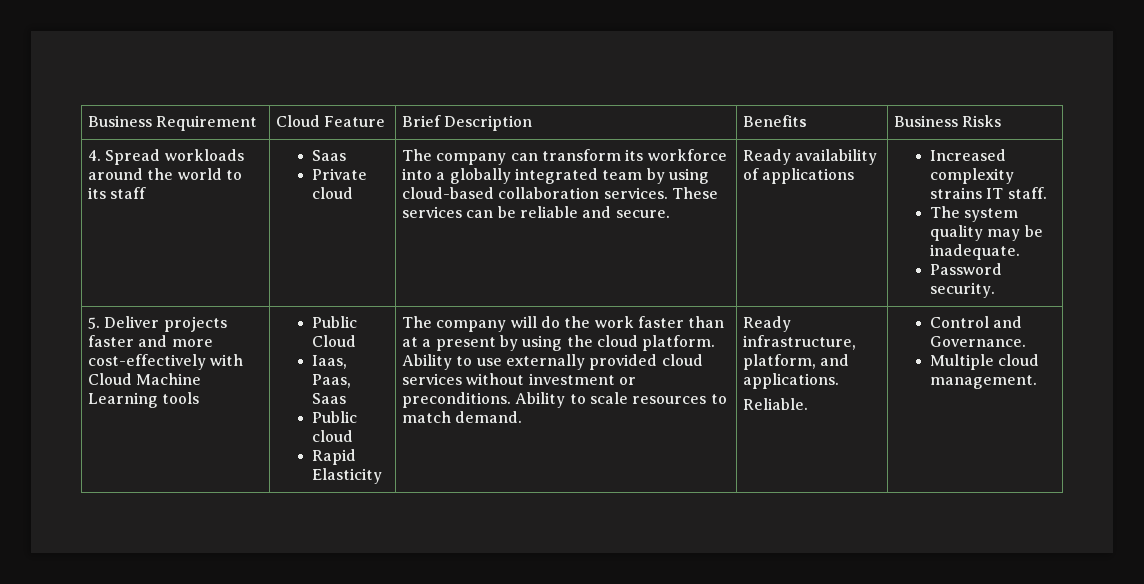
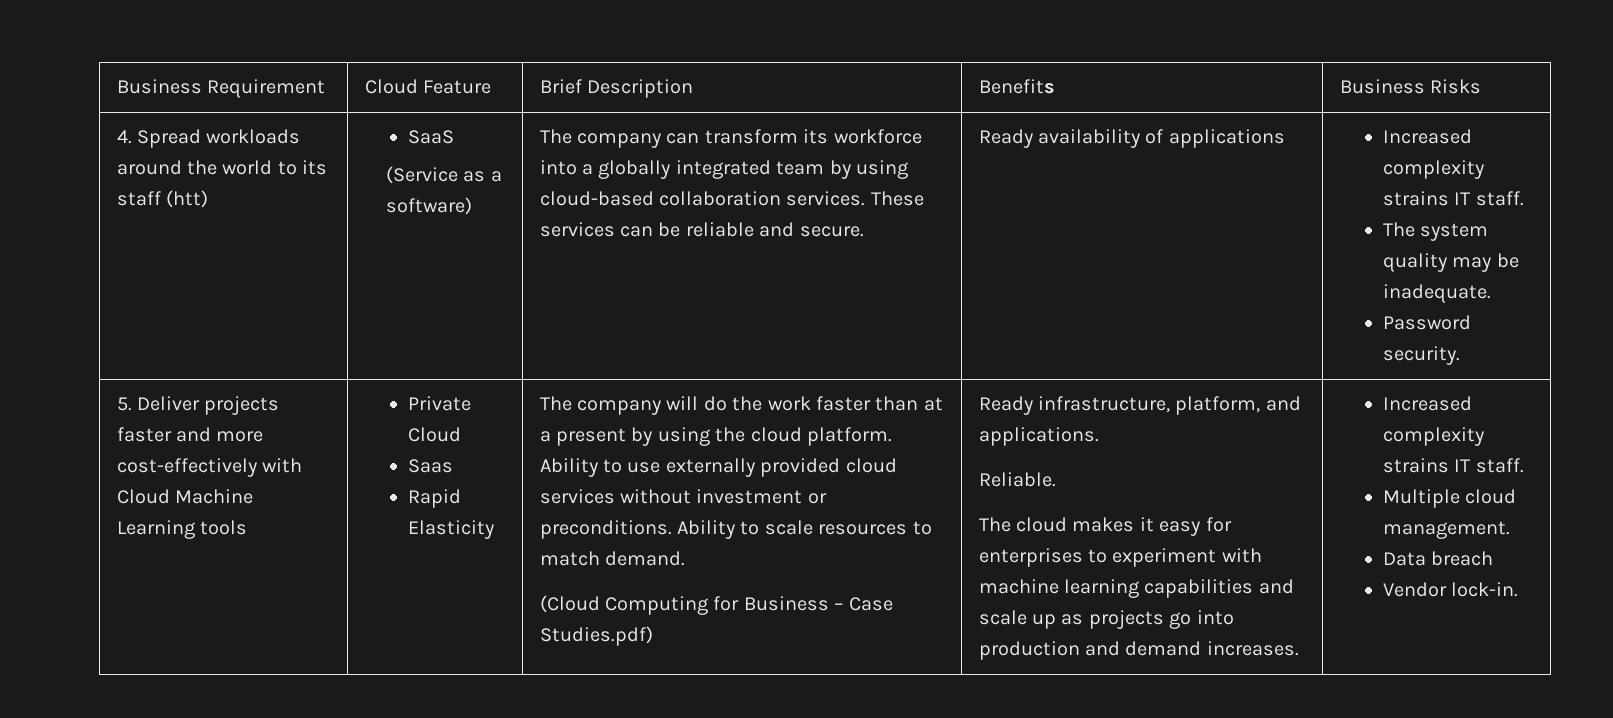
[312,150,347,161] [312,168,368,180] [312,187,354,199] | Saas // Private cloud -> [165,190,208,208] [407,130,454,144] [385,166,502,184] [385,197,472,215] (htt) | SaaS // (Service as a software)
[312,316,358,328] Public -> [407,396,471,411] Private
[312,355,348,369] [312,374,352,388] [312,393,347,404] [312,411,358,423] [312,430,354,442] Iaas, Paas, Saas // Public cloud -> [407,459,453,473] Saas
(523, 417) none -> [539,595,893,615] [539,626,653,646] // (Cloud Computing for Business – Case Studies.pdf)
[930,316,1023,328] [930,336,1027,347] | Control and Governance. -> [978,517,1232,536] [978,548,1262,567] [978,579,1294,598] [978,610,1234,629] [978,641,1299,660] [1382,396,1472,411] [1382,427,1484,446] [1382,458,1524,473] // The cloud makes it easy for enterprises to experiment with machine learning capabilities and scale up as projects go into production and demand increases. | Increased complexity strains IT staff.
(1038, 382) none -> [1382,551,1494,566] [1382,582,1519,597] // Data breach // Vendor lock-in.

